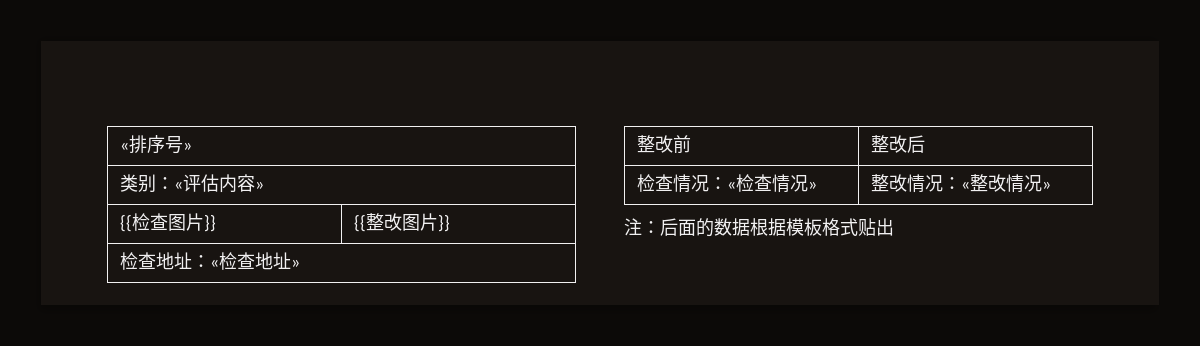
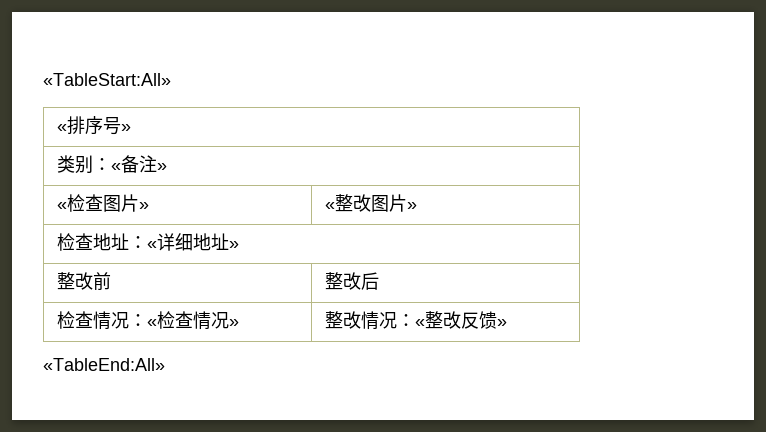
(120, 146) none -> [43,73,171,86] «TableStart:All» //
[183,174,265,193] [120,214,133,232] 评估内容» // {{ -> [121,155,168,173] [57,202,68,210] 备注» // «
[204,214,217,232] [354,214,367,232] }} | {{ -> [139,202,150,210] [325,202,336,210] » | «
[438,214,451,232] }} -> [407,202,418,210] »
[219,252,256,270] 检查 -> [157,233,194,251] 详细
[1006,174,1052,193] [624,218,894,237] 情况» // 注：后面的数据根据模板格式贴出 -> [461,311,508,329] [43,358,165,371] 反馈» // «TableEnd:All»

